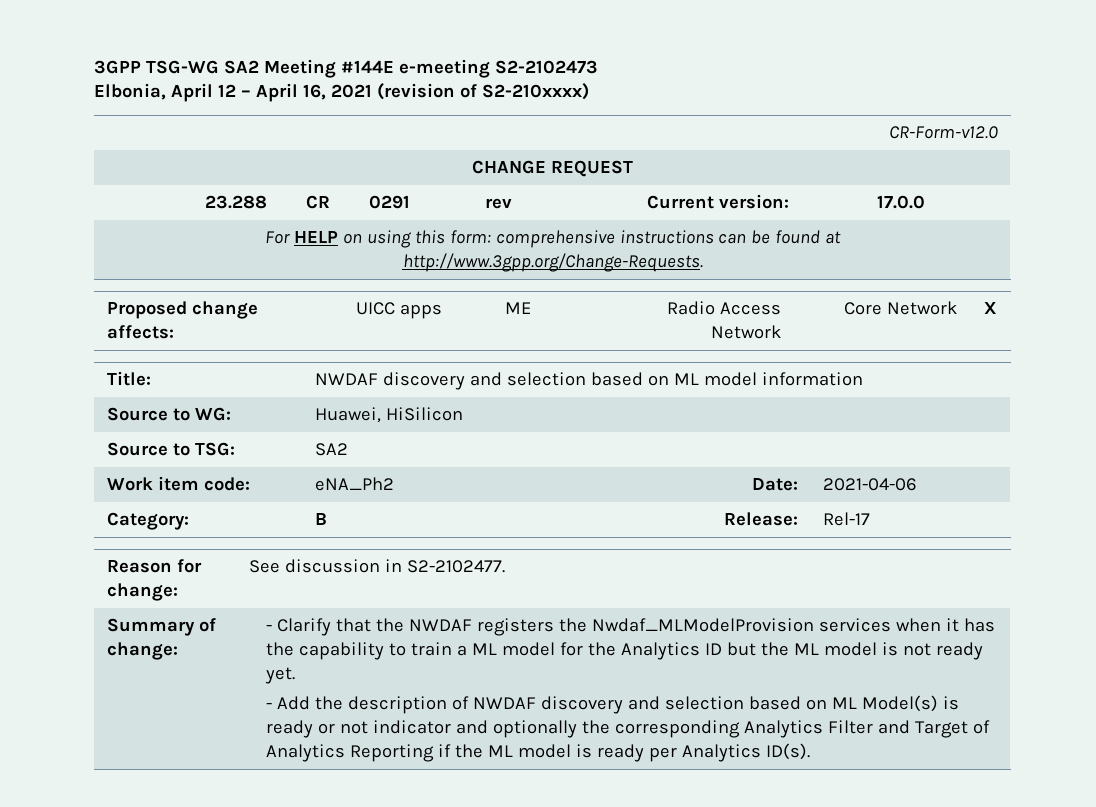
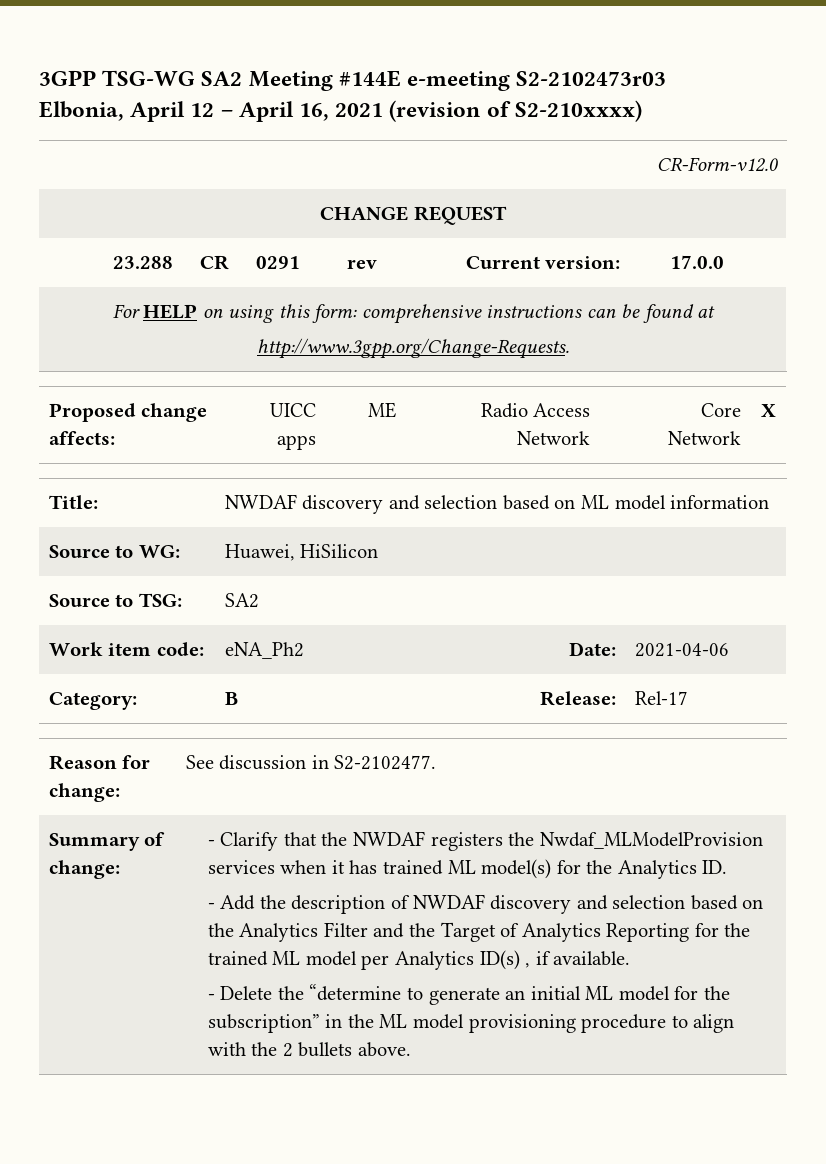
[494,60,598,74] S2-2102473 -> [516,71,667,86] S2-2102473r03
[266,642,984,660] [265,667,296,684] the capability to train a ML model for the Analytics ID but the ML model is not ready yet. -> [382,859,728,879] trained ML model(s) for the Analytics ID.
[832,695,960,712] [266,720,741,738] ML Model(s) is ready or not indicator and optionally the corresponding -> [207,923,234,937] the
(911, 727) none -> [408,923,435,937] the
[438,743,811,762] if the ML model is ready per Analytics ID(s). -> [694,923,751,937] [207,950,631,970] [207,984,730,1005] [207,1014,735,1033] [207,1042,411,1057] for the trained ML model per Analytics ID(s) , if available. // - Delete the “determine to generate an initial ML model for the subscription” in the ML model provisioning procedure to align with the 2 bullets above.

